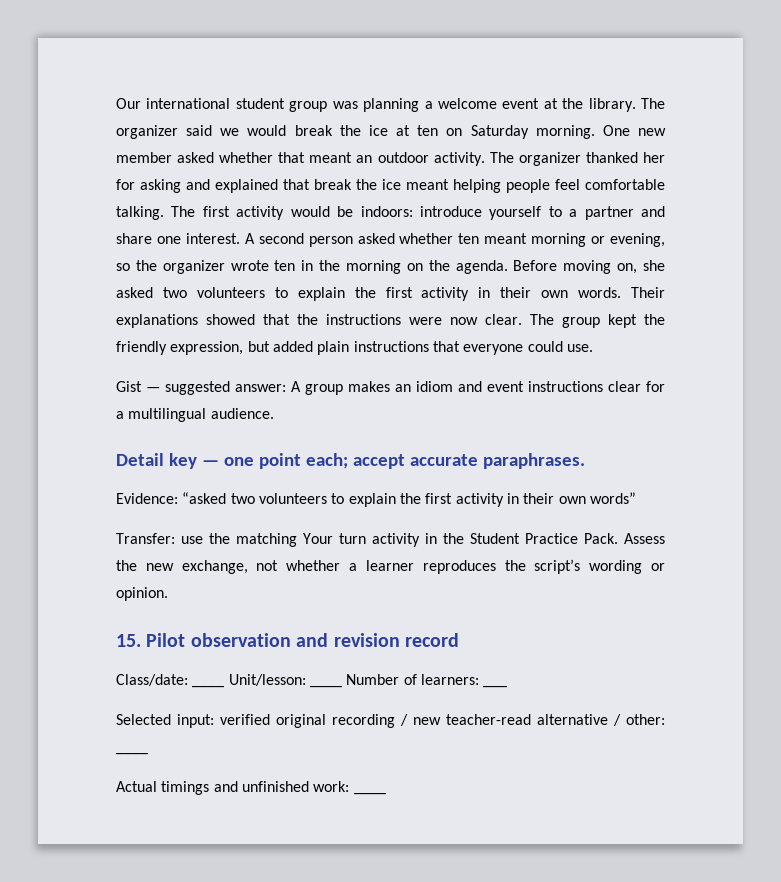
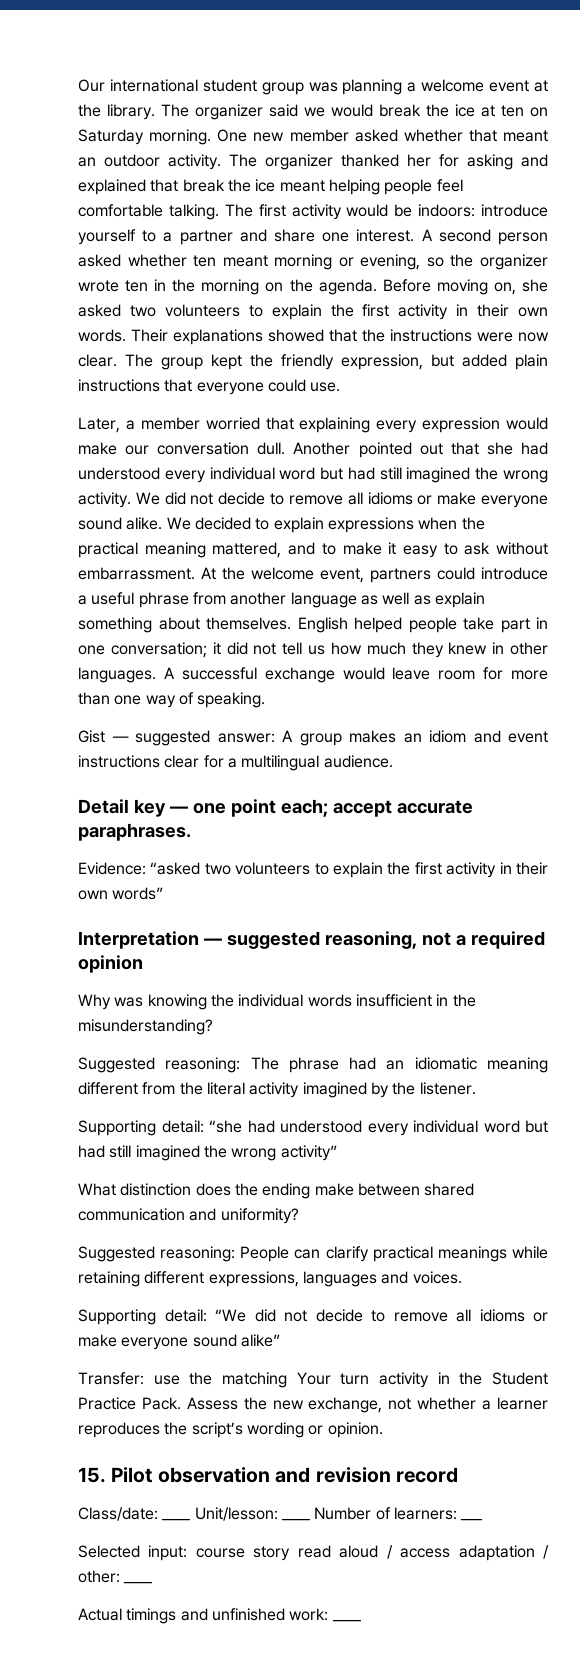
(593, 348) none -> [78,417,548,433] [78,442,548,458] [78,467,548,483] [78,492,548,508] [78,517,485,533] [78,542,548,558] [78,567,548,583] [78,592,485,608] [78,617,548,633] [78,642,548,658] [78,667,548,683] [78,692,266,708] // Later, a member worried that explaining every expression would make our conversation dull. Another pointed out that she had understood every individual word but had still imagined the wrong activity. We did not decide to remove all idioms or make everyone sound alike. We decided to explain expressions when the practical meaning mattered, and to make it easy to ask without embarrassment. At the welcome event, partners could introduce a useful phrase from another language as well as explain something about themselves. English helped people take part in one conversation; it did not tell us how much they knew in other languages. A successful exchange would leave room for more than one way of speaking.
(636, 498) none -> [78,931,545,949] [78,955,143,973] [78,994,476,1010] [78,1019,213,1035] [78,1057,548,1073] [78,1082,476,1098] [78,1120,548,1136] [78,1145,337,1161] [78,1183,475,1199] [78,1208,299,1224] [78,1246,548,1262] [78,1271,462,1287] [78,1309,548,1325] [78,1334,280,1350] // Interpretation — suggested reasoning, not a required opinion // Why was knowing the individual words insufficient in the misunderstanding? // Suggested reasoning: The phrase had an idiomatic meaning different from the literal activity imagined by the listener. // Supporting detail: “she had understood every individual word but had still imagined the wrong activity” // What distinction does the ending make between shared communication and uniformity? // Suggested reasoning: People can clarify practical meanings while retaining different expressions, languages and voices. // Supporting detail: “We did not decide to remove all idioms or make everyone sound alike”
[220,714,608,728] verified original recording / new teacher-read alternative -> [195,1545,535,1561] course story read aloud / access adaptation

